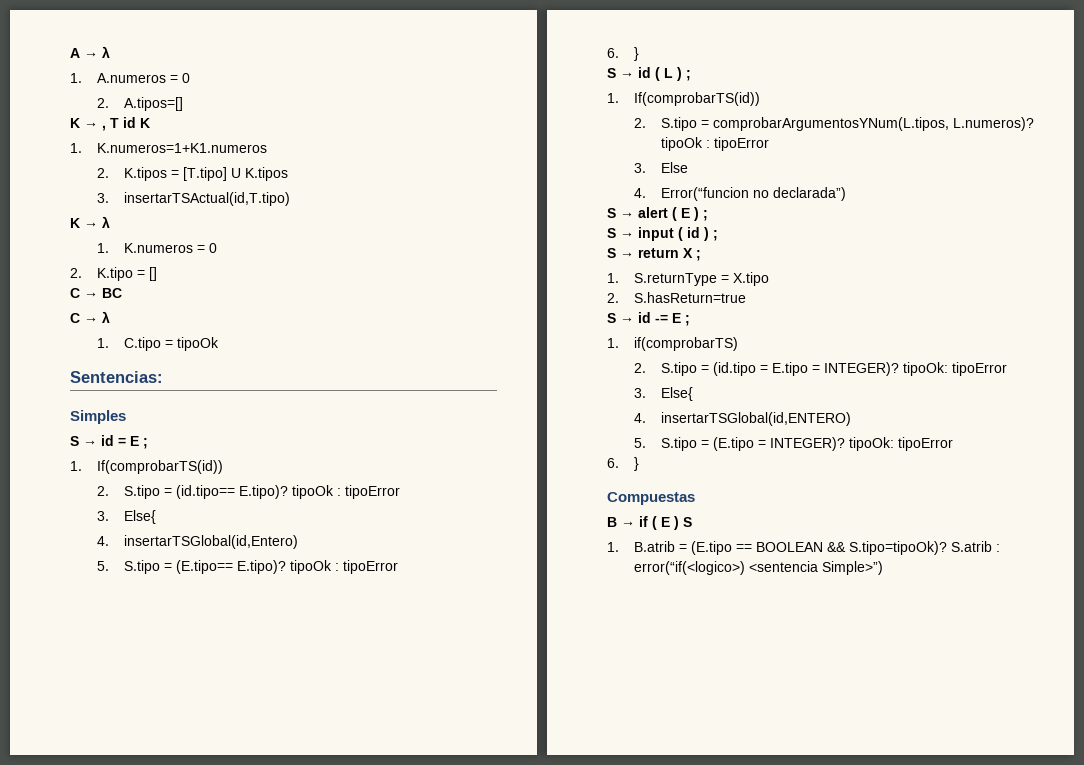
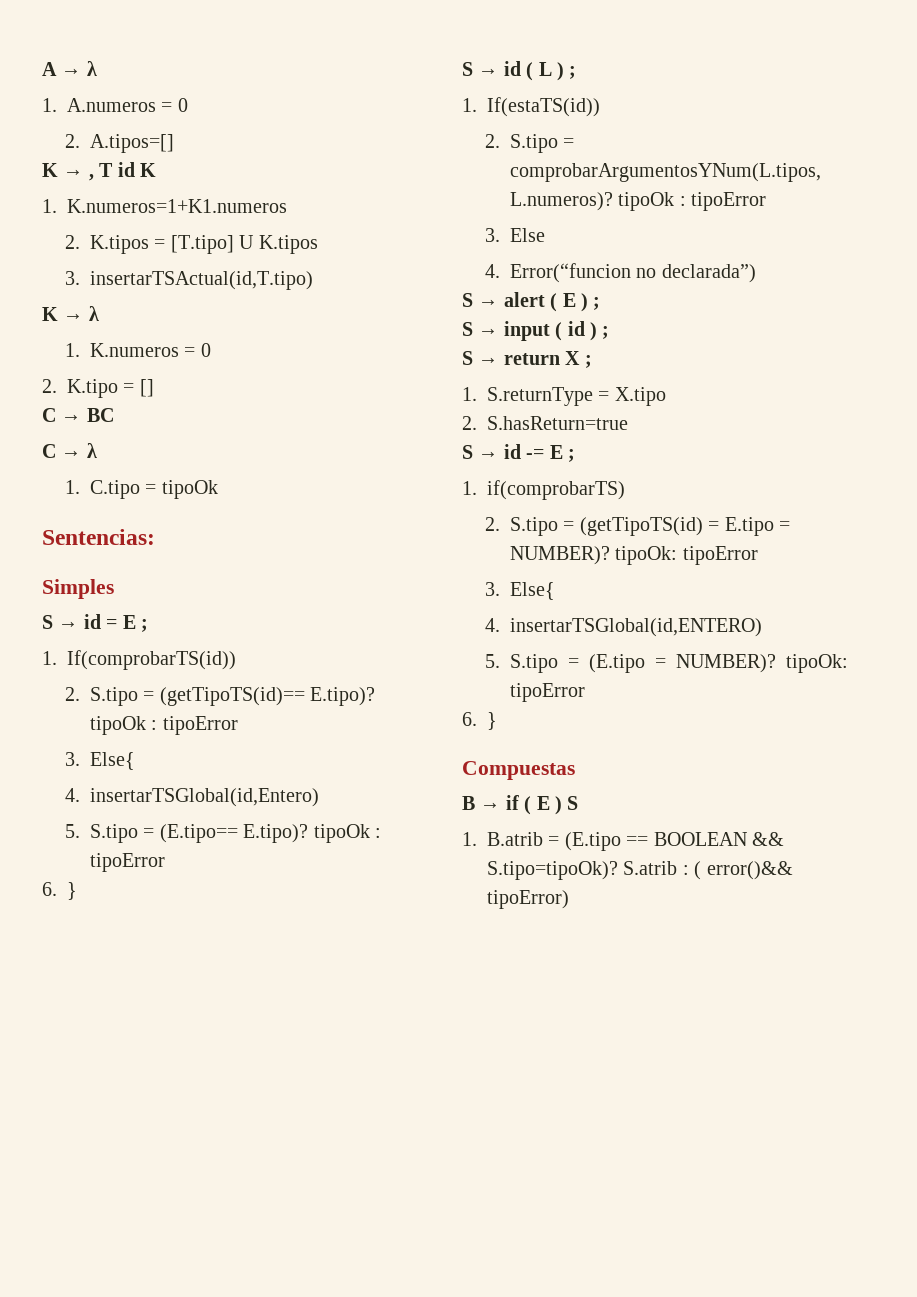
[175,485,235,499] (id.tipo== -> [159,687,305,706] (getTipoTS(id)==
[633,92,760,106] If(comprobarTS(id)) -> [487,97,600,117] If(estaTS(id))
[712,362,756,376] (id.tipo -> [579,517,703,536] (getTipoTS(id)
[823,362,899,376] INTEGER)? -> [510,546,611,565] NUMBER)?
[769,437,845,451] INTEGER)? -> [676,654,777,673] NUMBER)?
[633,561,883,575] error(“if(<logico>) <sentencia Simple>”) -> [694,861,793,880] [487,890,569,909] ( error()&& tipoError)

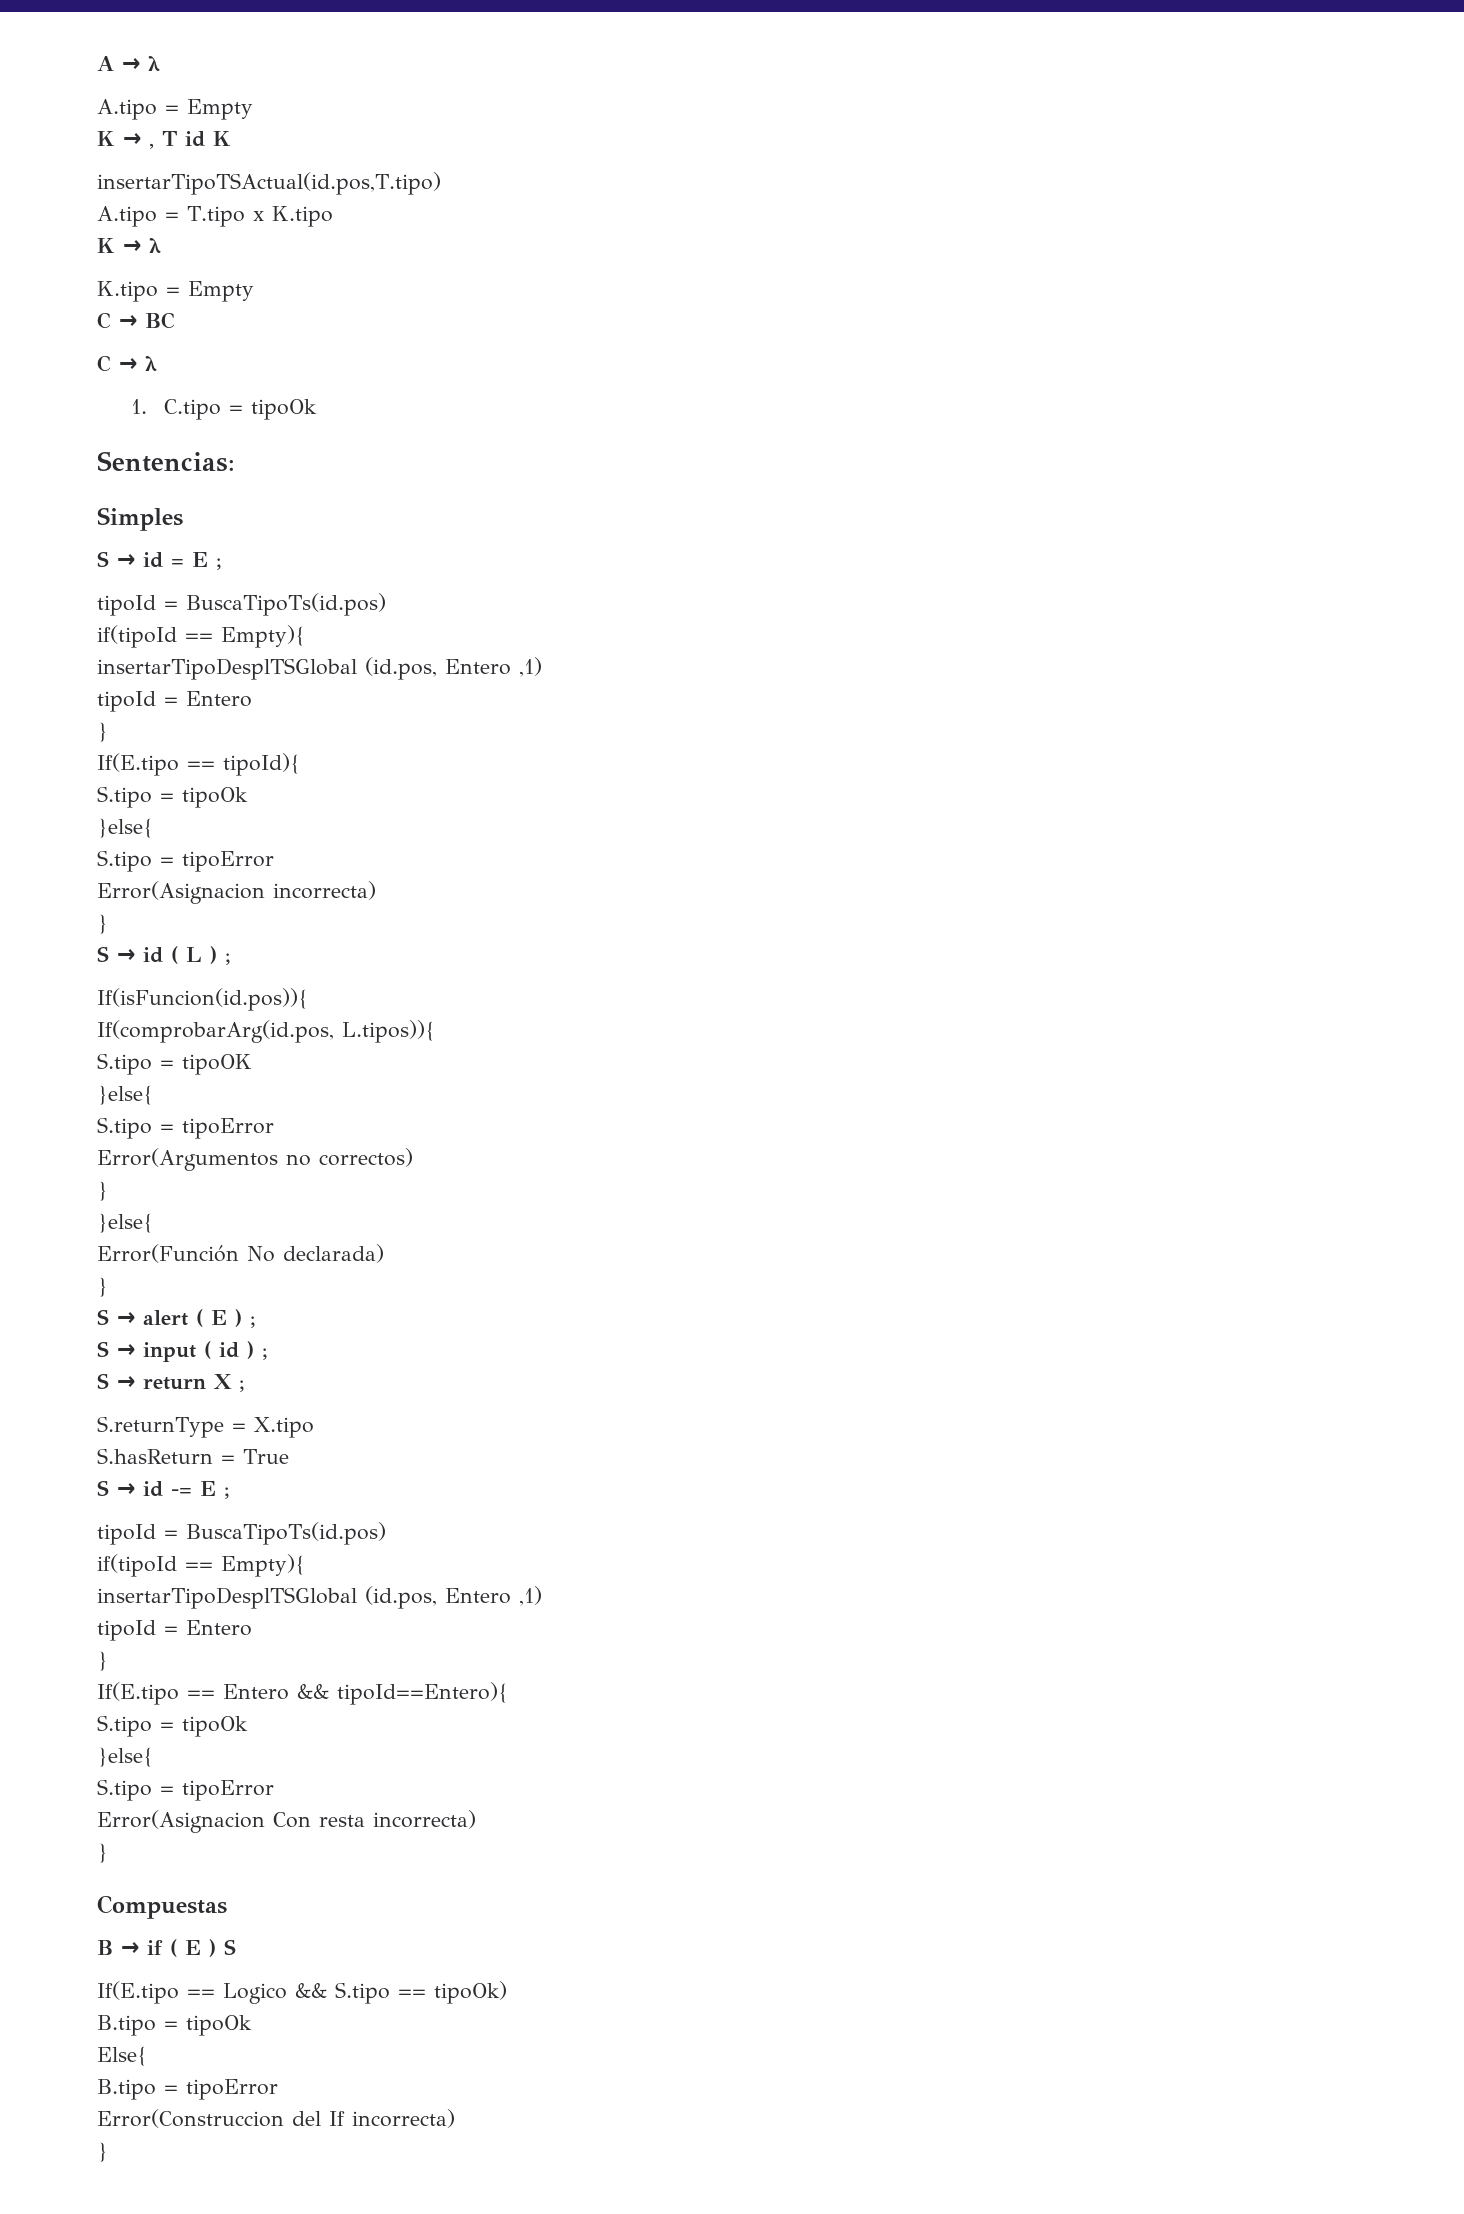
[42,98,188,112] [65,134,175,153] 1. A.numeros = 0 // 2. A.tipos=[] -> [97,99,253,120] A.tipo = Empty
[42,199,287,213] [65,235,318,254] [65,271,314,290] [42,306,99,321] [65,343,211,357] [42,379,57,393] 1. K.numeros=1+K1.numeros // 2. K.tipos = [T.tipo] U K.tipos // 3. insertarTSActual(id,T.tipo) // K → λ // 1. K.numeros = 0 // 2. -> [97,172,441,195] [97,206,333,227] [97,238,161,253] insertarTipoTSActual(id.pos,T.tipo) // A.tipo = T.tipo x K.tipo // K → λ //
[139,379,154,397] [] -> [188,281,254,302] Empty
[42,650,236,670] [65,687,376,706] [90,716,238,735] [65,752,136,770] [65,788,320,807] [65,824,382,843] [90,853,166,872] [42,882,57,896] 1. If(comprobarTS(id)) // 2. S.tipo = (getTipoTS(id)== E.tipo)? tipoOk : tipoError // 3. Else{ // 4. insertarTSGlobal(id,Entero) // 5. S.tipo = (E.tipo== E.tipo)? tipoOk : tipoError // 6. -> [97,593,386,616] [97,625,306,648] [97,657,542,680] [97,691,252,712] [97,722,108,742] [97,753,301,776] [97,786,248,808] [97,818,154,838] [97,850,274,872] [97,881,376,904] tipoId = BuscaTipoTs(id.pos) // if(tipoId == Empty){ // insertarTipoDesplTSGlobal (id.pos, Entero ,1) // tipoId = Entero // } // If(E.tipo == tipoId){ // S.tipo = tipoOk // }else{ // S.tipo = tipoError // Error(Asignacion incorrecta) //
[462,97,600,117] [485,134,575,153] [510,163,822,182] [510,192,767,211] [485,228,546,242] [485,263,756,283] 1. If(estaTS(id)) // 2. S.tipo = comprobarArgumentosYNum(L.tipos, L.numeros)? tipoOk : tipoError // 3. Else // 4. Error(“funcion no declarada”) -> [97,988,309,1011] [97,1020,436,1043] [97,1053,252,1075] [97,1085,154,1105] [97,1117,274,1139] [97,1148,413,1171] [97,1181,108,1201] [97,1213,154,1233] [97,1244,384,1263] [97,1277,108,1297] If(isFuncion(id.pos)){ // If(comprobarArg(id.pos, L.tipos)){ // S.tipo = tipoOK // }else{ // S.tipo = tipoError // Error(Argumentos no correctos) // } // }else{ // Error(Función No declarada) // }
[462,387,477,401] 1. -> (244, 1386) none
[462,416,628,430] 2. S.hasReturn=true -> [97,1448,289,1464] S.hasReturn = True
[462,480,625,500] [485,517,791,536] [510,546,758,565] [485,582,556,600] [485,618,763,637] [485,654,848,673] [510,683,586,702] [462,712,477,726] 1. if(comprobarTS) // 2. S.tipo = (getTipoTS(id) = E.tipo = NUMBER)? tipoOk: tipoError // 3. Else{ // 4. insertarTSGlobal(id,ENTERO) // 5. S.tipo = (E.tipo = NUMBER)? tipoOk: tipoError // 6. -> [97,1522,386,1545] [97,1554,306,1577] [97,1586,542,1609] [97,1620,252,1641] [97,1651,108,1671] [97,1682,509,1705] [97,1715,248,1737] [97,1747,154,1767] [97,1779,274,1801] [97,1810,476,1833] tipoId = BuscaTipoTs(id.pos) // if(tipoId == Empty){ // insertarTipoDesplTSGlobal (id.pos, Entero ,1) // tipoId = Entero // } // If(E.tipo == Entero && tipoId==Entero){ // S.tipo = tipoOk // }else{ // S.tipo = tipoError // Error(Asignacion Con resta incorrecta) //
[462,832,784,851] [487,861,793,880] [487,890,569,909] 1. B.atrib = (E.tipo == BOOLEAN && S.tipo=tipoOk)? S.atrib : ( error()&& tipoError) -> [97,1981,507,2004] [97,2015,252,2036] [97,2046,148,2066] [97,2079,278,2100] [97,2109,455,2128] [97,2142,108,2162] If(E.tipo == Logico && S.tipo == tipoOk) // B.tipo = tipoOk // Else{ // B.tipo = tipoError // Error(Construccion del If incorrecta) // }

